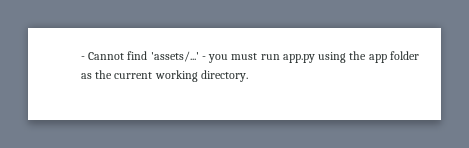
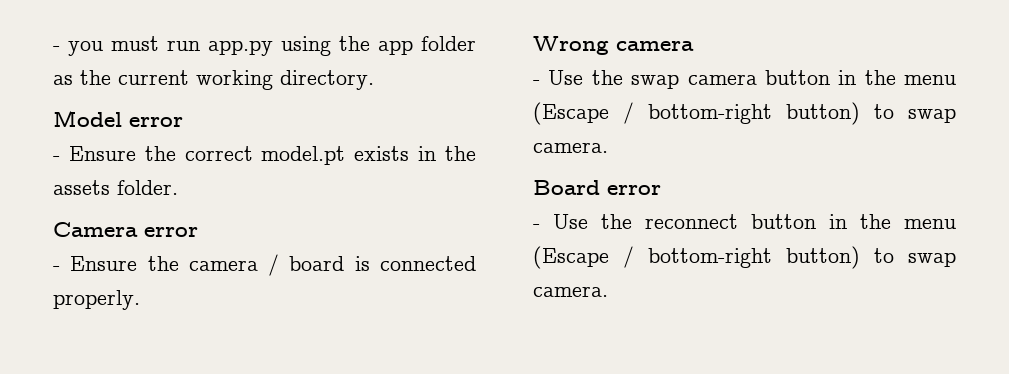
[81,51,206,62] - Cannot find 'assets/...' - -> [53,46,60,51] -
(248, 76) none -> [53,110,183,127] [53,146,476,165] [53,180,178,195] [53,222,198,237] [53,254,476,276] [53,290,140,310] [533,36,694,55] [533,70,956,89] [533,102,956,125] [533,142,608,153] [533,180,661,195] [533,214,956,229] [533,246,956,269] [533,286,608,297] // Model error // - Ensure the correct model.pt exists in the assets folder. // Camera error // - Ensure the camera / board is connected properly. // Wrong camera // - Use the swap camera button in the menu (Escape / bottom-right button) to swap camera. // Board error // - Use the reconnect button in the menu (Escape / bottom-right button) to swap camera.

